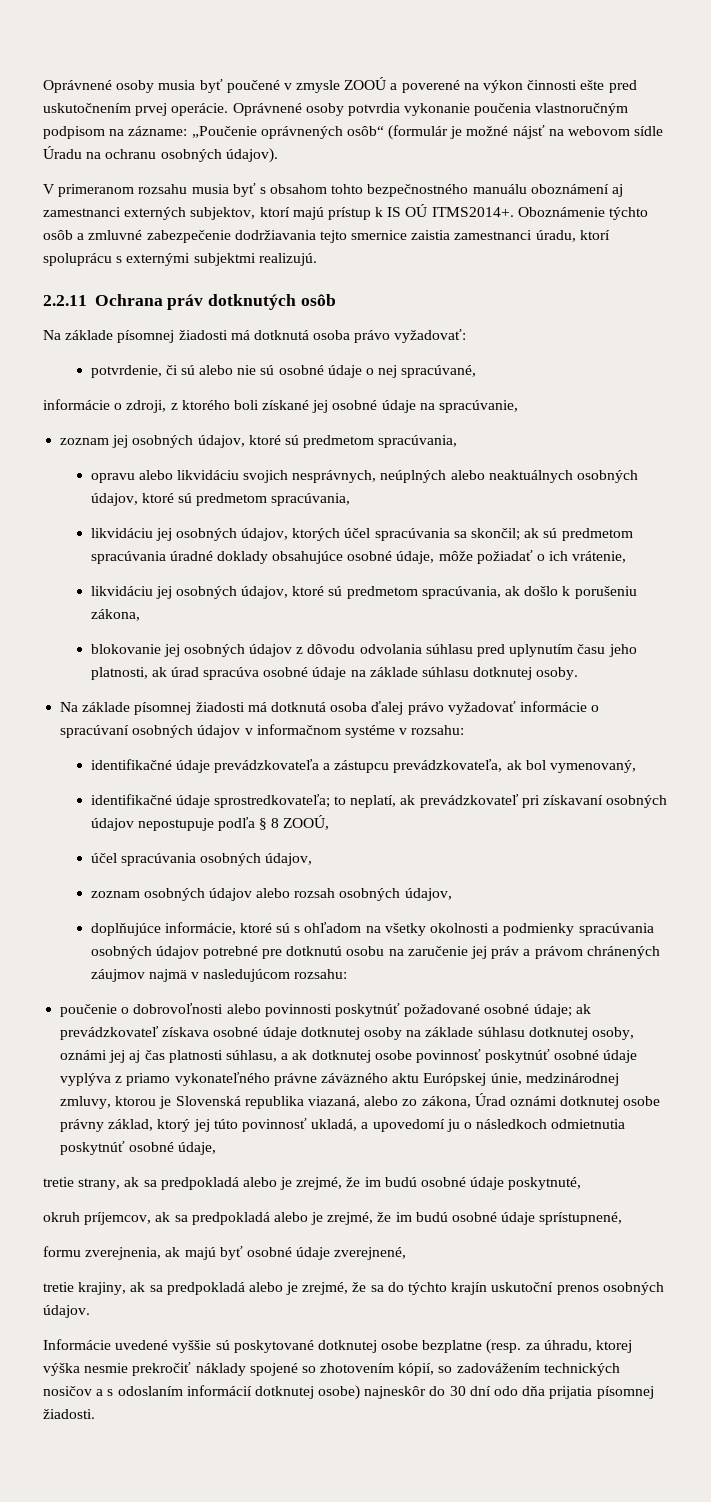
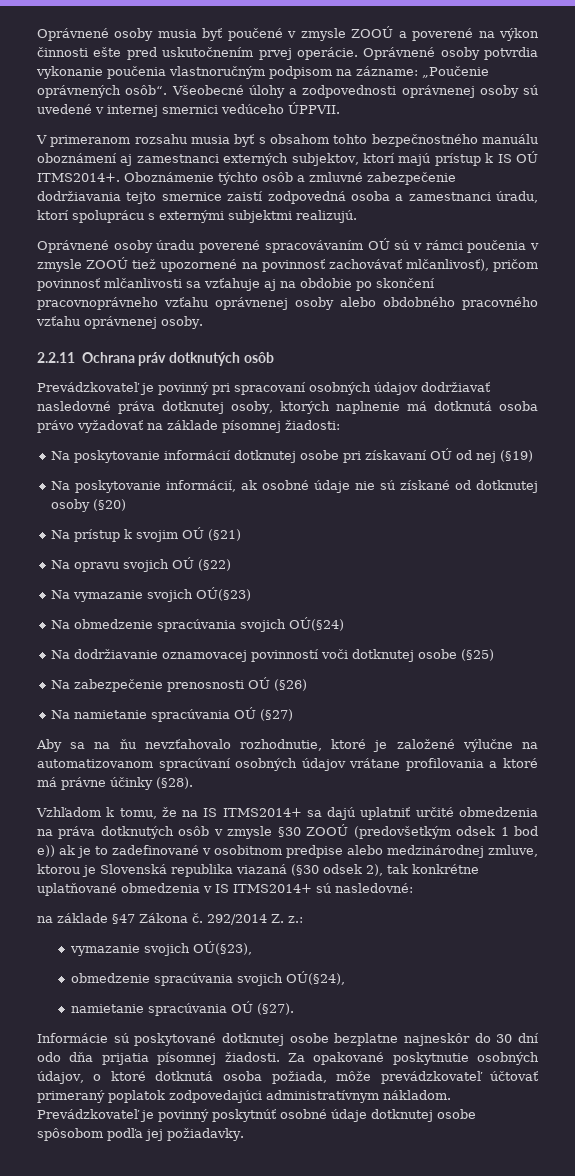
[346,125,664,140] [43,146,278,163] osôb“ (formulár je možné nájsť na webovom sídle Úradu na ochranu osobných údajov). -> [125,85,538,98] [37,102,340,117] osôb“. Všeobecné úlohy a zodpovednosti oprávnenej osoby sú uvedené v internej smernici vedúceho ÚPPVII.
[411,230,451,240] zaistia -> [227,191,404,204] zaistí zodpovedná osoba a
(317, 259) none -> [37,238,539,253] [37,257,538,272] [37,278,435,291] [37,297,538,310] [36,316,203,329] // Oprávnené osoby úradu poverené spracovávaním OÚ sú v rámci poučenia v zmysle ZOOÚ tiež upozornené na povinnosť zachovávať mlčanlivosť), pričom povinnosť mlčanlivosti sa vzťahuje aj na obdobie po skončení pracovnoprávneho vzťahu oprávnenej osoby alebo obdobného pracovného vzťahu oprávnenej osoby.
[43,329,467,343] [90,365,477,378] [43,399,519,413] [60,435,458,448] [90,470,639,483] [90,493,351,506] [90,528,633,541] [90,550,627,564] [90,586,637,599] [90,609,140,621] [90,644,637,657] [90,667,579,680] [60,701,600,715] [60,724,465,738] [90,759,637,773] [90,794,668,808] [90,815,330,831] [90,853,313,866] [90,888,452,901] [90,922,654,936] [90,946,660,959] [90,969,348,982] [60,1003,591,1017] [60,1026,634,1040] [60,1049,638,1063] [60,1072,619,1086] [60,1093,661,1109] [60,1118,626,1132] [60,1141,217,1155] [43,1177,582,1190] [43,1212,623,1225] [43,1246,407,1260] [43,1282,664,1295] [43,1305,90,1318] Na základe písomnej žiadosti má dotknutá osoba právo vyžadovať: // potvrdenie, či sú alebo nie sú osobné údaje o nej spracúvané, // informácie o zdroji, z ktorého boli získané jej osobné údaje na spracúvanie, // zoznam jej osobných údajov, ktoré sú predmetom spracúvania, // opravu alebo likvidáciu svojich nesprávnych, neúplných alebo neaktuálnych osobných údajov, ktoré sú predmetom spracúvania, // likvidáciu jej osobných údajov, ktorých účel spracúvania sa skončil; ak sú predmetom spracúvania úradné doklady obsahujúce osobné údaje, môže požiadať o ich vrátenie, // likvidáciu jej osobných údajov, ktoré sú predmetom spracúvania, ak došlo k porušeniu zákona, // blokovanie jej osobných údajov z dôvodu odvolania súhlasu pred uplynutím času jeho platnosti, ak úrad spracúva osobné údaje na základe súhlasu dotknutej osoby. // Na základe písomnej žiadosti má dotknutá osoba ďalej právo vyžadovať informácie o spracúvaní osobných údajov v informačnom systéme v rozsahu: // identifikačné údaje prevádzkovateľa a zástupcu prevádzkovateľa, ak bol vymenovaný, // identifikačné údaje sprostredkovateľa; to neplatí, ak prevádzkovateľ pri získavaní osobných údajov nepostupuje podľa § 8 ZOOÚ, // účel spracúvania osobných údajov, // zoznam osobných údajov alebo rozsah osobných údajov, // doplňujúce informácie, ktoré sú s ohľadom na všetky okolnosti a podmienky spracúvania osobných údajov potrebné pre dotknutú osobu na zaručenie jej práv a právom chránených záujmov najmä v nasledujúcom rozsahu: // poučenie o dobrovoľnosti alebo povinnosti poskytnúť požadované osobné údaje; ak prevádzkovateľ získava osobné údaje dotknutej osoby na základe súhlasu dotknutej osoby, oznámi jej aj čas platnosti súhlasu, a ak dotknutej osobe povinnosť poskytnúť osobné údaje vyplýva z priamo vykonateľného právne záväzného aktu Európskej únie, medzinárodnej zmluvy, ktorou je Slovenská republika viazaná, alebo zo zákona, Úrad oznámi dotknutej osobe právny základ, ktorý jej túto povinnosť ukladá, a upovedomí ju o následkoch odmietnutia poskytnúť osobné údaje, // tretie strany, ak sa predpokladá alebo je zrejmé, že im budú osobné údaje poskytnuté, // okruh príjemcov, ak sa predpokladá alebo je zrejmé, že im budú osobné údaje sprístupnené, // formu zverejnenia, ak majú byť osobné údaje zverejnené, // tretie krajiny, ak sa predpokladá alebo je zrejmé, že sa do týchto krajín uskutoční prenos osobných údajov. -> [37,382,491,395] [37,401,538,414] [37,420,340,433] [51,448,534,463] [51,480,539,493] [51,499,127,512] [51,527,242,542] [51,557,232,572] [51,587,252,602] [51,617,345,632] [51,649,495,662] [51,677,308,692] [51,707,294,722] [36,739,538,752] [37,758,538,771] [37,777,193,790] [36,807,538,820] [37,824,538,839] [37,845,538,858] [37,864,479,877] [37,883,413,896] [37,913,303,925] [69,941,252,956] [70,971,345,986] [70,1001,294,1016] Prevádzkovateľ je povinný pri spracovaní osobných údajov dodržiavať nasledovné práva dotknutej osoby, ktorých naplnenie má dotknutá osoba právo vyžadovať na základe písomnej žiadosti: // Na poskytovanie informácií dotknutej osobe pri získavaní OÚ od nej (§19) // Na poskytovanie informácií, ak osobné údaje nie sú získané od dotknutej osoby (§20) // Na prístup k svojim OÚ (§21) // Na opravu svojich OÚ (§22) // Na vymazanie svojich OÚ(§23) // Na obmedzenie spracúvania svojich OÚ(§24) // Na dodržiavanie oznamovacej povinností voči dotknutej osobe (§25) // Na zabezpečenie prenosnosti OÚ (§26) // Na namietanie spracúvania OÚ (§27) // Aby sa na ňu nevzťahovalo rozhodnutie, ktoré je založené výlučne na automatizovanom spracúvaní osobných údajov vrátane profilovania a ktoré má právne účinky (§28). // Vzhľadom k tomu, že na IS ITMS2014+ sa dajú uplatniť určité obmedzenia na práva dotknutých osôb v zmysle §30 ZOOÚ (predovšetkým odsek 1 bod e)) ak je to zadefinované v osobitnom predpise alebo medzinárodnej zmluve, ktorou je Slovenská republika viazaná (§30 odsek 2), tak konkrétne uplatňované obmedzenia v IS ITMS2014+ sú nasledovné: // na základe §47 Zákona č. 292/2014 Z. z.: // vymazanie svojich OÚ(§23), // obmedzenie spracúvania svojich OÚ(§24), // namietanie spracúvania OÚ (§27).
[115,1340,212,1353] uvedené vyššie -> (108, 1038) none
[486,1339,633,1354] [43,1362,620,1376] [43,1385,361,1400] (resp. za úhradu, ktorej výška nesmie prekročiť náklady spojené so zhotovením kópií, so zadovážením technických nosičov a s odoslaním informácií dotknutej osobe) -> (399, 1039) none
(95, 1414) none -> [287,1052,539,1065] [37,1071,539,1084] [37,1090,451,1103] [37,1109,476,1122] [37,1128,244,1141] Za opakované poskytnutie osobných údajov, o ktoré dotknutá osoba požiada, môže prevádzkovateľ účtovať primeraný poplatok zodpovedajúci administratívnym nákladom. Prevádzkovateľ je povinný poskytnúť osobné údaje dotknutej osobe spôsobom podľa jej požiadavky.

